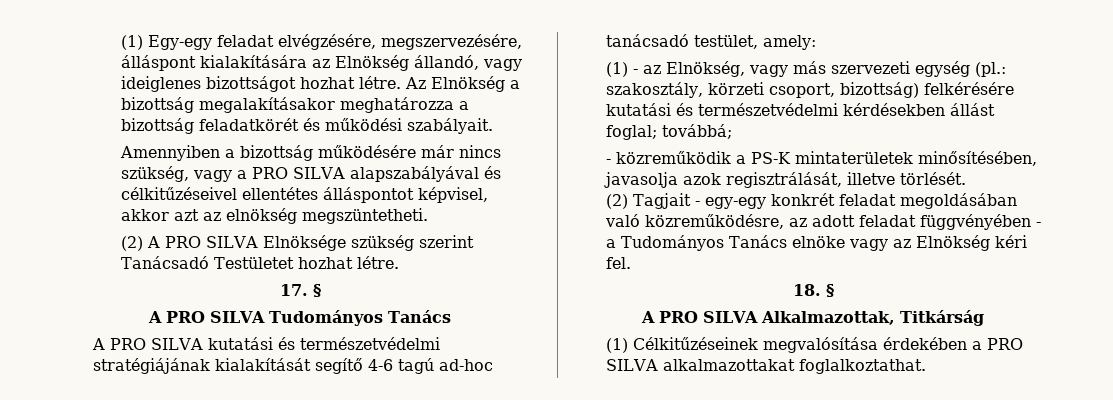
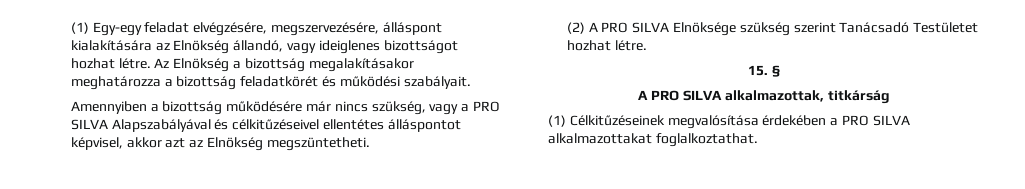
[350,166,480,182] alapszabályával -> [111,119,211,132] Alapszabályával
[226,208,298,224] elnökség -> [207,137,264,151] Elnökség
[279,284,321,297] [148,310,451,326] [91,337,440,350] [92,358,493,374] [605,34,816,50] [605,61,1006,77] [605,82,1014,98] [605,103,995,116] [605,124,732,140] [605,151,1037,166] [603,172,966,188] [605,193,1017,209] [604,214,1041,230] [605,235,1027,251] [605,257,631,269] [792,284,834,297] [641,310,984,326] 17. § // A PRO SILVA Tudományos Tanács // A PRO SILVA kutatási és természetvédelmi stratégiájának kialakítását segítő 4-6 tagú ad-hoc tanácsadó testület, amely: // (1) - az Elnökség, vagy más szervezeti egység (pl.: szakosztály, körzeti csoport, bizottság) felkérésére kutatási és természetvédelmi kérdésekben állást foglal; továbbá; // - közreműködik a PS-K mintaterületek minősítésében, javasolja azok regisztrálását, illetve törlését. // (2) Tagjait - egy-egy konkrét feladat megoldásában való közreműködésre, az adott feladat függvényében - a Tudományos Tanács elnöke vagy az Elnökség kéri fel. // 18. § // A PRO SILVA Alkalmazottak, Titkárság -> [748,65,780,77] [638,90,890,104] 15. § // A PRO SILVA alkalmazottak, titkárság

